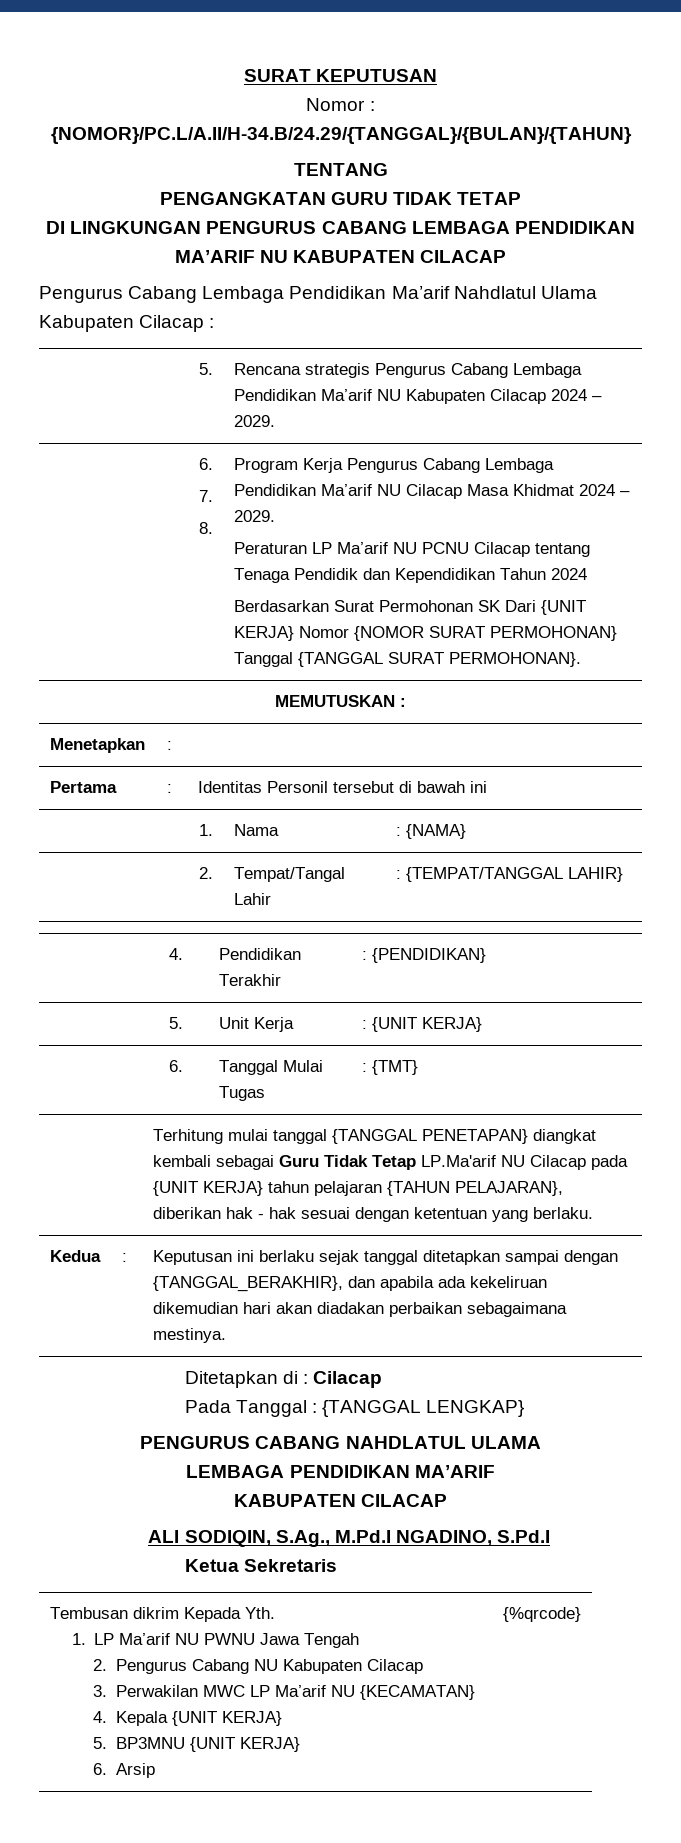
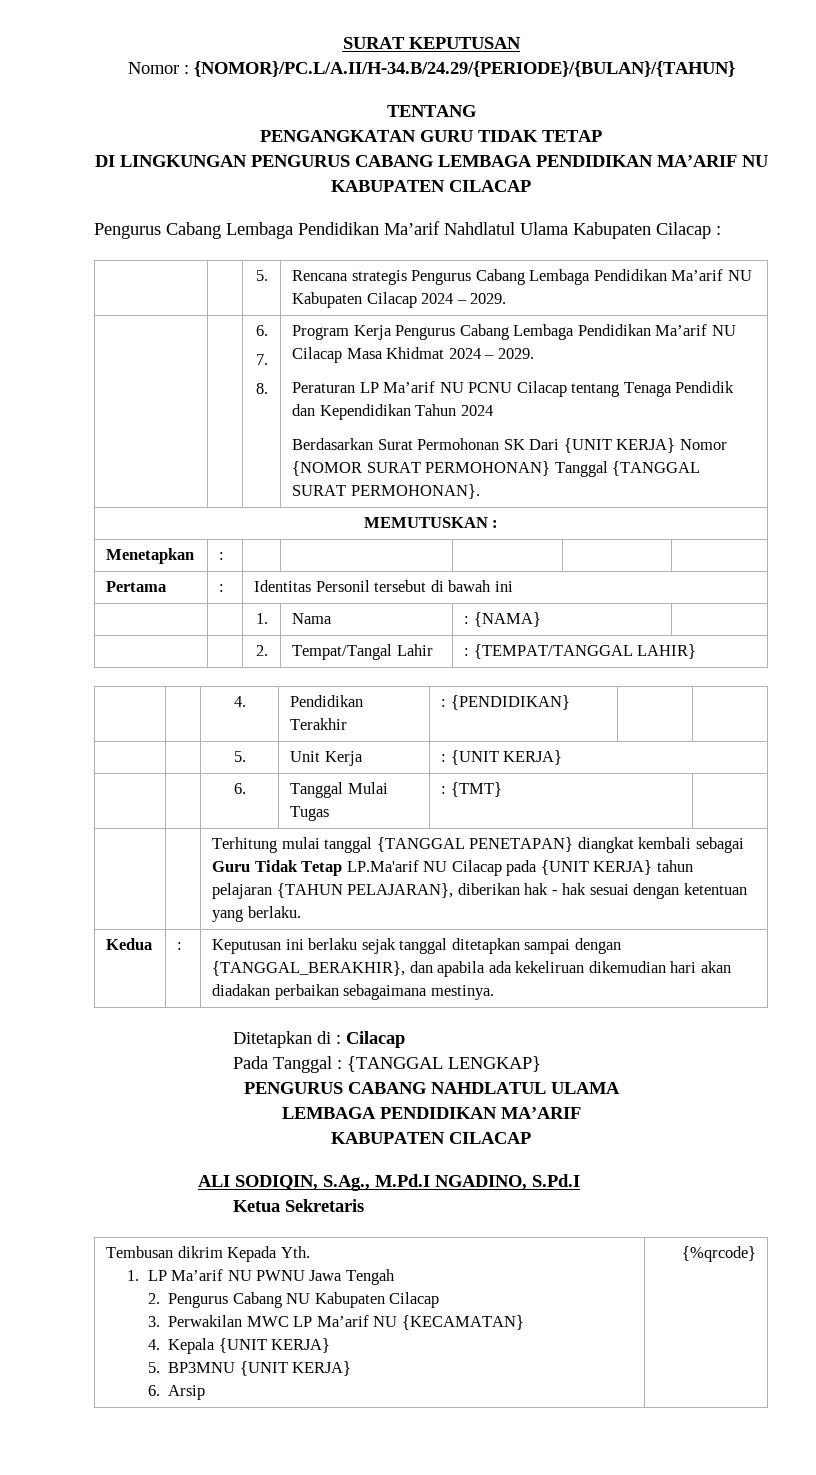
[50,127,632,144] {NOMOR}/PC.L/A.II/H-34.B/24.29/{TANGGAL}/{BULAN}/{TAHUN} -> [193,61,735,77] {NOMOR}/PC.L/A.II/H-34.B/24.29/{PERIODE}/{BULAN}/{TAHUN}

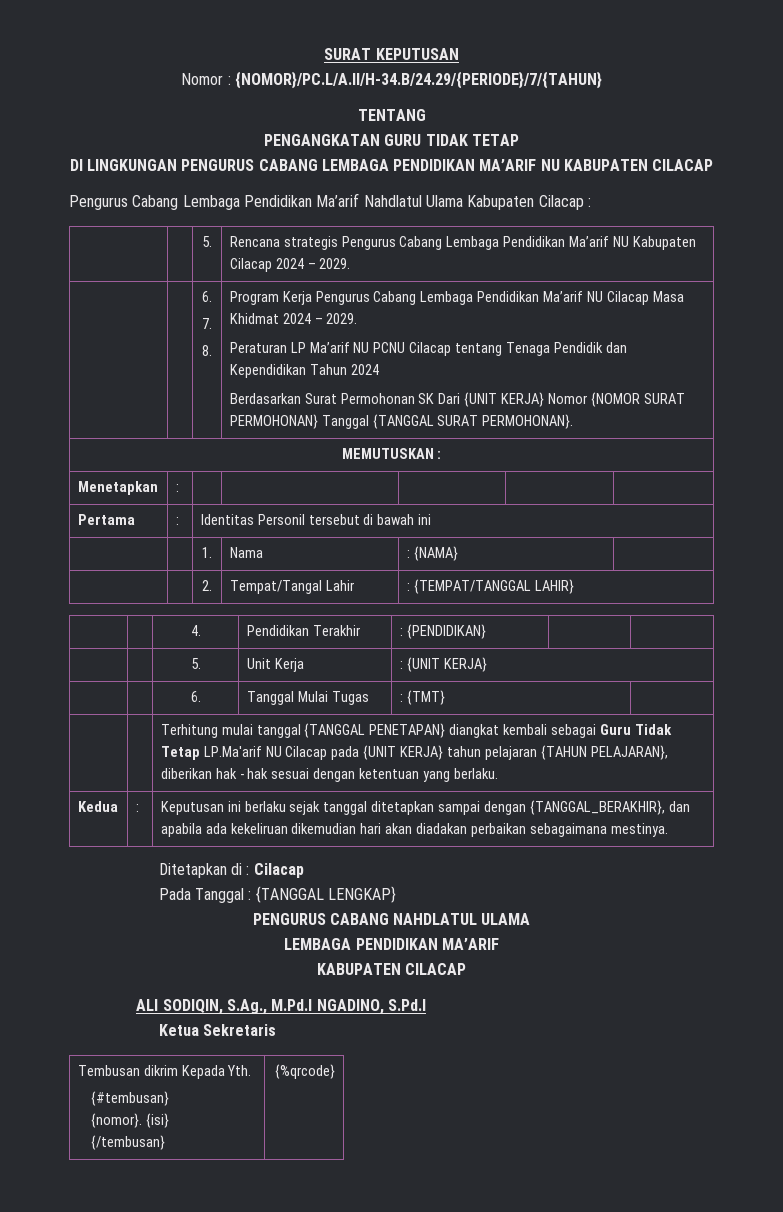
[193,61,735,77] {NOMOR}/PC.L/A.II/H-34.B/24.29/{PERIODE}/{BULAN}/{TAHUN} -> [234,71,602,89] {NOMOR}/PC.L/A.II/H-34.B/24.29/{PERIODE}/7/{TAHUN}
[127,1269,395,1285] [148,1292,440,1308] [148,1315,524,1330] [148,1338,331,1354] [148,1361,352,1376] [148,1385,206,1400] 1. LP Ma’arif NU PWNU Jawa Tengah // 2. Pengurus Cabang NU Kabupaten Cilacap // 3. Perwakilan MWC LP Ma’arif NU {KECAMATAN} // 4. Kepala {UNIT KERJA} // 5. BP3MNU {UNIT KERJA} // 6. Arsip -> [91,1091,170,1106] [91,1113,170,1128] [91,1135,166,1150] {#tembusan} // {nomor}. {isi} // {/tembusan}

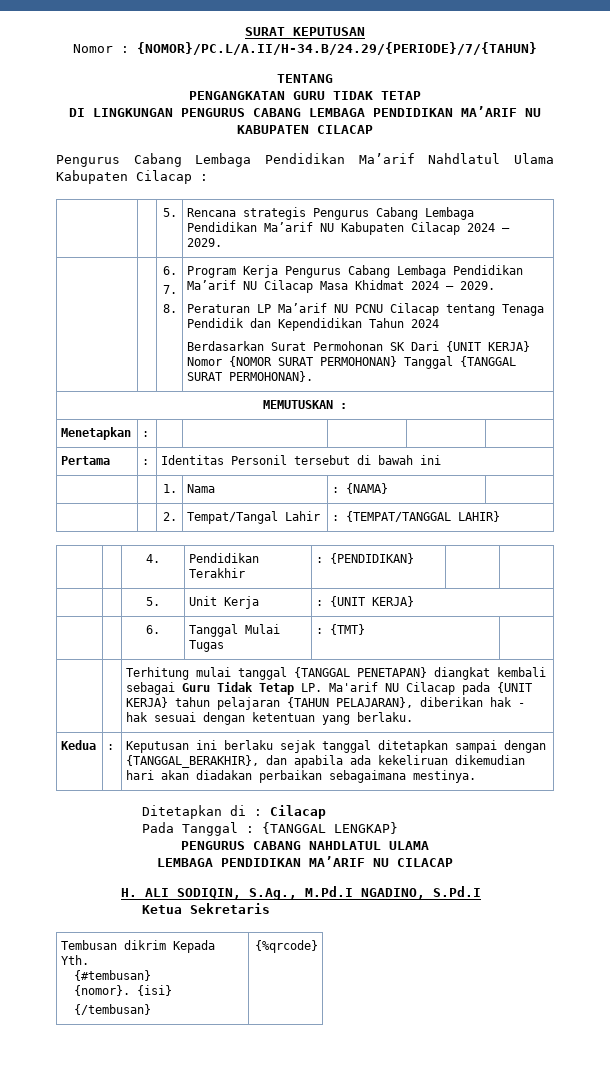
[203,746,262,757] LP.Ma'arif -> [301,682,379,692] LP. Ma'arif
[316,963,467,975] // KABUPATEN CILACAP // -> [373,858,453,867] [120,888,137,897] NU CILACAP // H.

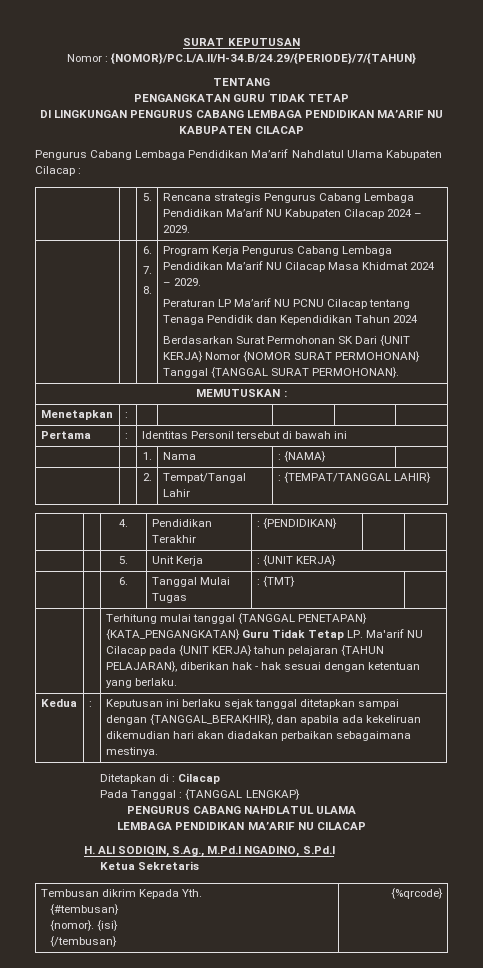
[434,667,547,680] [126,682,176,695] diangkat kembali sebagai -> [105,629,240,640] {KATA_PENGANGKATAN}

